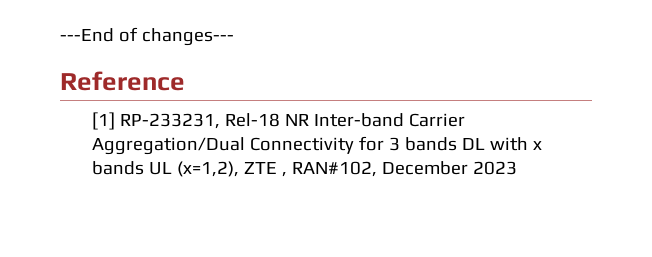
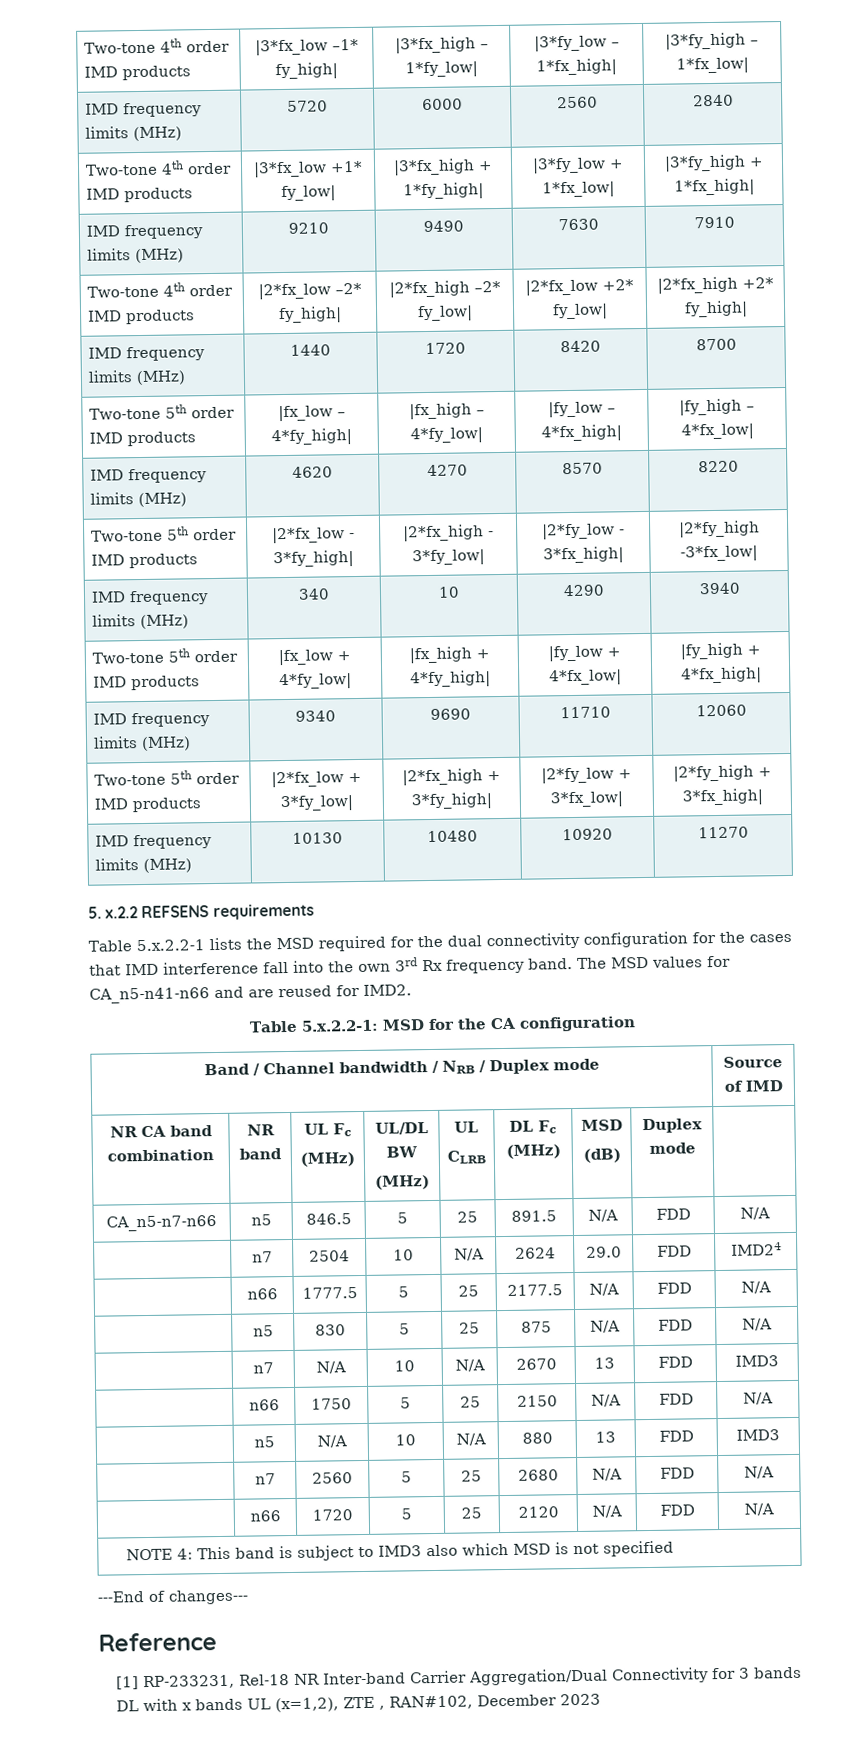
(60, 35) none -> [84,38,231,54] [84,65,192,81] [254,38,359,56] [275,62,338,80] [394,36,489,54] [405,61,478,78] [533,35,620,52] [536,58,617,76] [665,32,759,50] [675,57,749,74] [85,102,203,118] [85,126,183,142] [287,100,328,112] [422,98,463,111] [557,96,598,109] [692,94,734,107] [85,160,233,176] [86,187,194,203] [252,160,363,178] [281,185,336,202] [393,158,493,176] [403,182,484,200] [532,157,624,174] [542,181,615,198] [663,154,764,172] [673,178,755,196] [86,224,205,240] [87,248,185,264] [288,222,329,234] [423,220,464,233] [558,218,599,231] [693,216,735,229] [87,282,234,298] [88,309,196,325] [257,282,362,300] [278,306,342,324] [388,280,501,298] [417,305,473,322] [525,279,634,296] [552,303,608,320] [656,276,774,294] [683,300,748,318] [88,346,206,362] [88,370,187,386] [290,344,331,356] [425,342,466,355] [560,340,601,353] [695,338,737,351] [89,404,236,420] [89,431,197,447] [277,405,346,422] [271,428,352,446] [408,402,485,420] [410,427,483,444] [547,401,616,418] [541,424,622,442] [679,398,755,416] [680,423,754,440] [90,468,208,484] [90,492,188,508] [292,466,333,478] [427,464,468,476] [562,462,603,475] [697,460,739,473] [91,526,238,542] [91,553,199,569] [272,527,355,544] [273,550,354,568] [403,524,494,542] [412,549,485,566] [542,523,625,540] [543,546,624,564] [678,520,760,538] [680,545,758,562] [91,590,210,606] [92,614,190,630] [298,588,330,600] [438,586,460,598] [563,584,605,597] [698,582,741,595] [92,648,239,664] [93,675,201,691] [278,649,351,666] [279,673,352,690] [409,646,490,664] [410,670,491,688] [548,645,621,662] [549,669,622,686] [679,642,761,660] [680,666,762,684] [93,712,211,728] [93,736,192,752] [295,710,336,722] [430,708,471,720] [560,706,611,719] [695,704,747,717] [94,770,241,786] [94,797,203,813] [271,771,362,788] [280,795,354,812] [402,768,501,786] [411,792,492,810] [541,767,632,784] [550,791,623,808] [672,764,772,782] [681,788,763,806] [95,834,213,850] [95,858,193,873] [292,832,343,844] [427,830,478,843] [562,828,613,841] [697,826,749,839] [88,903,314,921] [88,931,792,952] [89,955,731,976] [89,984,412,1004] [249,1016,636,1033] [203,1058,600,1076] [723,1056,783,1068] [723,1080,783,1092] [109,1125,213,1138] [107,1149,214,1162] [246,1124,275,1136] [238,1148,282,1160] [303,1123,352,1137] [300,1152,355,1167] [374,1122,429,1135] [386,1146,418,1158] [375,1175,430,1190] [454,1121,479,1133] [447,1150,486,1164] [509,1120,557,1134] [505,1144,561,1159] [580,1119,623,1131] [582,1148,621,1163] [642,1118,703,1134] [648,1142,696,1154] [106,1215,217,1232] [250,1214,272,1226] [305,1213,352,1225] [397,1212,408,1224] [457,1211,478,1223] [511,1210,557,1222] [587,1209,618,1222] [655,1208,691,1220] [740,1207,770,1220] [251,1251,273,1263] [309,1250,350,1262] [393,1249,414,1261] [453,1248,484,1261] [514,1247,556,1259] [585,1246,622,1258] [656,1245,692,1257] [730,1242,782,1256] [246,1288,278,1300] [301,1287,358,1299] [398,1286,409,1298] [458,1285,479,1297] [507,1284,563,1296] [588,1283,619,1296] [656,1282,692,1294] [741,1281,771,1294] [252,1325,274,1337] [315,1324,346,1336] [399,1323,410,1335] [459,1322,480,1334] [520,1321,552,1333] [589,1320,620,1333] [657,1319,693,1331] [742,1318,772,1331] [252,1362,274,1374] [315,1361,346,1374] [394,1360,415,1372] [454,1359,485,1372] [515,1358,557,1370] [594,1357,615,1369] [657,1356,693,1368] [735,1355,779,1367] [248,1399,280,1411] [311,1398,352,1410] [400,1397,411,1409] [460,1396,481,1408] [516,1395,558,1407] [590,1394,621,1407] [658,1393,694,1405] [743,1392,773,1405] [253,1436,275,1448] [316,1435,347,1448] [395,1434,416,1446] [455,1433,486,1446] [521,1432,553,1444] [595,1431,616,1443] [658,1430,694,1442] [736,1429,780,1441] [254,1473,276,1485] [312,1472,353,1484] [401,1471,412,1483] [461,1470,482,1482] [517,1469,559,1481] [591,1468,622,1481] [659,1467,695,1479] [744,1466,774,1479] [249,1510,281,1522] [312,1509,353,1521] [401,1508,412,1520] [461,1507,482,1519] [517,1506,559,1518] [591,1505,622,1518] [659,1504,695,1516] [744,1503,774,1516] [125,1540,674,1561] Two-tone 4th order IMD products | |3*fx_low –1* fy_high| | |3*fx_high – 1*fy_low| | |3*fy_low – 1*fx_high| | |3*fy_high – 1*fx_low| // IMD frequency limits (MHz) | 5720 | 6000 | 2560 | 2840 // Two-tone 4th order IMD products | |3*fx_low +1* fy_low| | |3*fx_high + 1*fy_high| | |3*fy_low + 1*fx_low| | |3*fy_high + 1*fx_high| // IMD frequency limits (MHz) | 9210 | 9490 | 7630 | 7910 // Two-tone 4th order IMD products | |2*fx_low –2* fy_high| | |2*fx_high –2* fy_low| | |2*fx_low +2* fy_low| | |2*fx_high +2* fy_high| // IMD frequency limits (MHz) | 1440 | 1720 | 8420 | 8700 // Two-tone 5th order IMD products | |fx_low – 4*fy_high| | |fx_high – 4*fy_low| | |fy_low – 4*fx_high| | |fy_high – 4*fx_low| // IMD frequency limits (MHz) | 4620 | 4270 | 8570 | 8220 // Two-tone 5th order IMD products | |2*fx_low - 3*fy_high| | |2*fx_high - 3*fy_low| | |2*fy_low - 3*fx_high| | |2*fy_high -3*fx_low| // IMD frequency limits (MHz) | 340 | 10 | 4290 | 3940 // Two-tone 5th order IMD products | |fx_low + 4*fy_low| | |fx_high + 4*fy_high| | |fy_low + 4*fx_low| | |fy_high + 4*fx_high| // IMD frequency limits (MHz) | 9340 | 9690 | 11710 | 12060 // Two-tone 5th order IMD products | |2*fx_low + 3*fy_low| | |2*fx_high + 3*fy_high| | |2*fy_low + 3*fx_low| | |2*fy_high + 3*fx_high| // IMD frequency limits (MHz) | 10130 | 10480 | 10920 | 11270 // 5. x.2.2 REFSENS requirements // Table 5.x.2.2-1 lists the MSD required for the dual connectivity configuration for the cases that IMD interference fall into the own 3rd Rx frequency band. The MSD values for CA_n5-n41-n66 and are reused for IMD2. // Table 5.x.2.2-1: MSD for the CA configuration // Band / Channel bandwidth / NRB / Duplex mode | Source of IMD // NR CA band combination | NR band | UL Fc // (MHz) | UL/DL BW // (MHz) | UL // CLRB | DL Fc (MHz) | MSD // (dB) | Duplex mode | // CA_n5-n7-n66 | n5 | 846.5 | 5 | 25 | 891.5 | N/A | FDD | N/A // | n7 | 2504 | 10 | N/A | 2624 | 29.0 | FDD | IMD24 // | n66 | 1777.5 | 5 | 25 | 2177.5 | N/A | FDD | N/A // | n5 | 830 | 5 | 25 | 875 | N/A | FDD | N/A // | n7 | N/A | 10 | N/A | 2670 | 13 | FDD | IMD3 // | n66 | 1750 | 5 | 25 | 2150 | N/A | FDD | N/A // | n5 | N/A | 10 | N/A | 880 | 13 | FDD | IMD3 // | n7 | 2560 | 5 | 25 | 2680 | N/A | FDD | N/A // | n66 | 1720 | 5 | 25 | 2120 | N/A | FDD | N/A // NOTE 4: This band is subject to IMD3 also which MSD is not specified //

